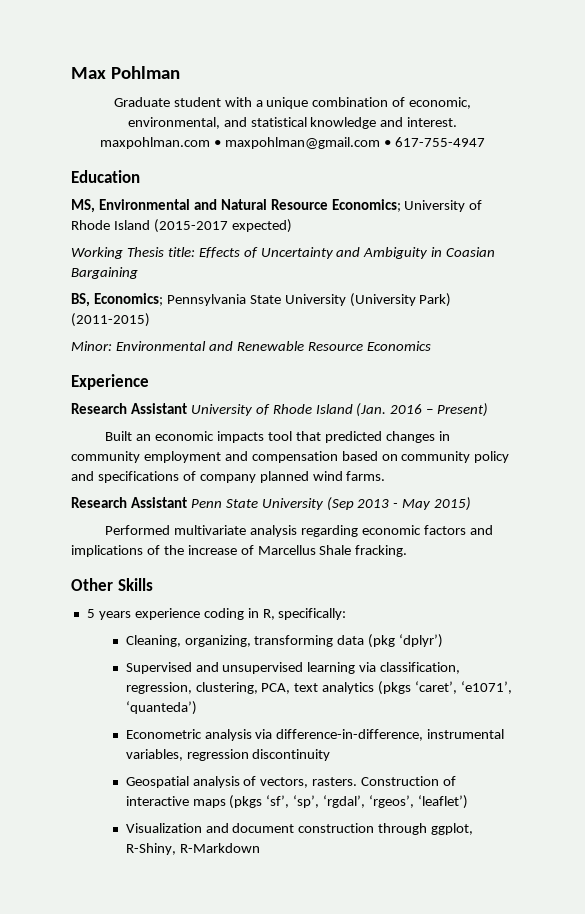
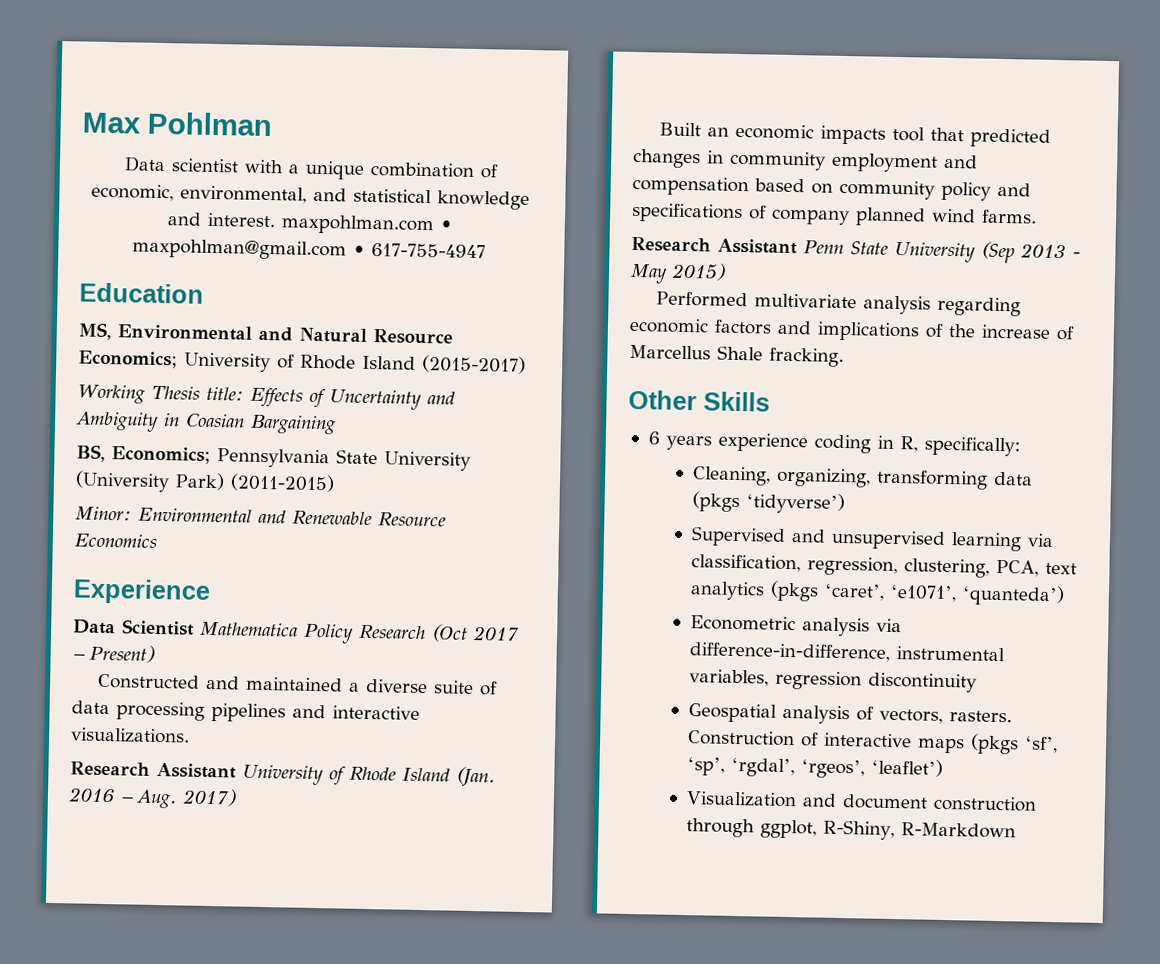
[113,97,221,107] Graduate student -> [123,156,239,173] Data scientist
[153,219,292,233] (2015-2017 expected) -> [422,354,526,374] (2015-2017)
(149, 382) none -> [73,619,519,644] [72,644,155,663] [97,673,499,696] [71,700,420,723] [70,727,190,744] // Data Scientist Mathematica Policy Research (Oct 2017 – Present) // Constructed and maintained a diverse suite of data processing pipelines and interactive visualizations.
[437,403,489,417] Present) -> [136,788,237,809] Aug. 2017)
[86,609,95,618] 5 -> [647,431,660,445] 6
[368,634,444,648] (pkg ‘dplyr’) -> [692,491,846,515] (pkgs ‘tidyverse’)

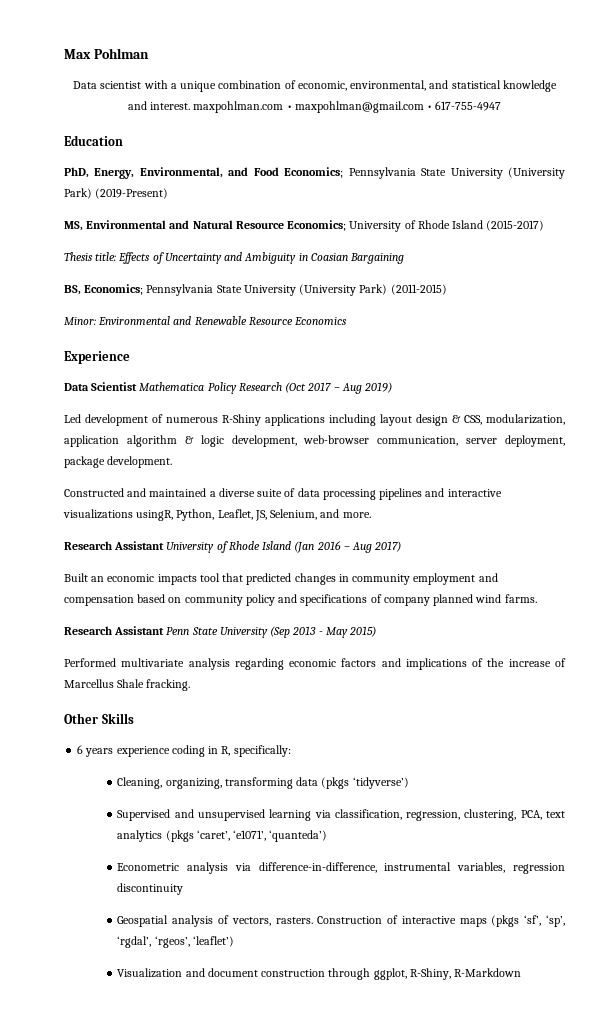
(204, 293) none -> [64,167,565,179] [64,188,169,199] // PhD, Energy, Environmental, and Food Economics; Pennsylvania State University (University Park) (2019-Present)
[77,384,146,404] Working -> (545, 225) none
[89,644,155,663] Present) -> [341,382,393,394] [64,414,565,426] [64,435,565,447] [64,456,173,468] Aug 2019) // Led development of numerous R-Shiny applications including layout design & CSS, modularization, application algorithm & logic development, web-browser communication, server deployment, package development.
[70,727,190,744] visualizations. -> [63,509,371,521] visualizations usingR, Python, Leaflet, JS, Selenium, and more.
[456,766,496,787] (Jan. -> [294,541,315,553] (Jan
[136,789,178,809] Aug. -> [352,542,373,553] Aug

